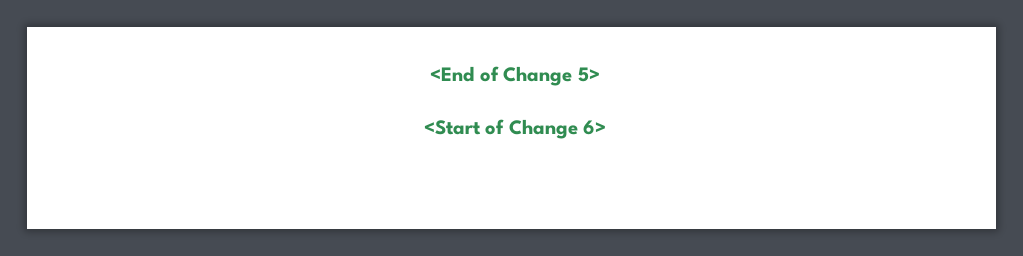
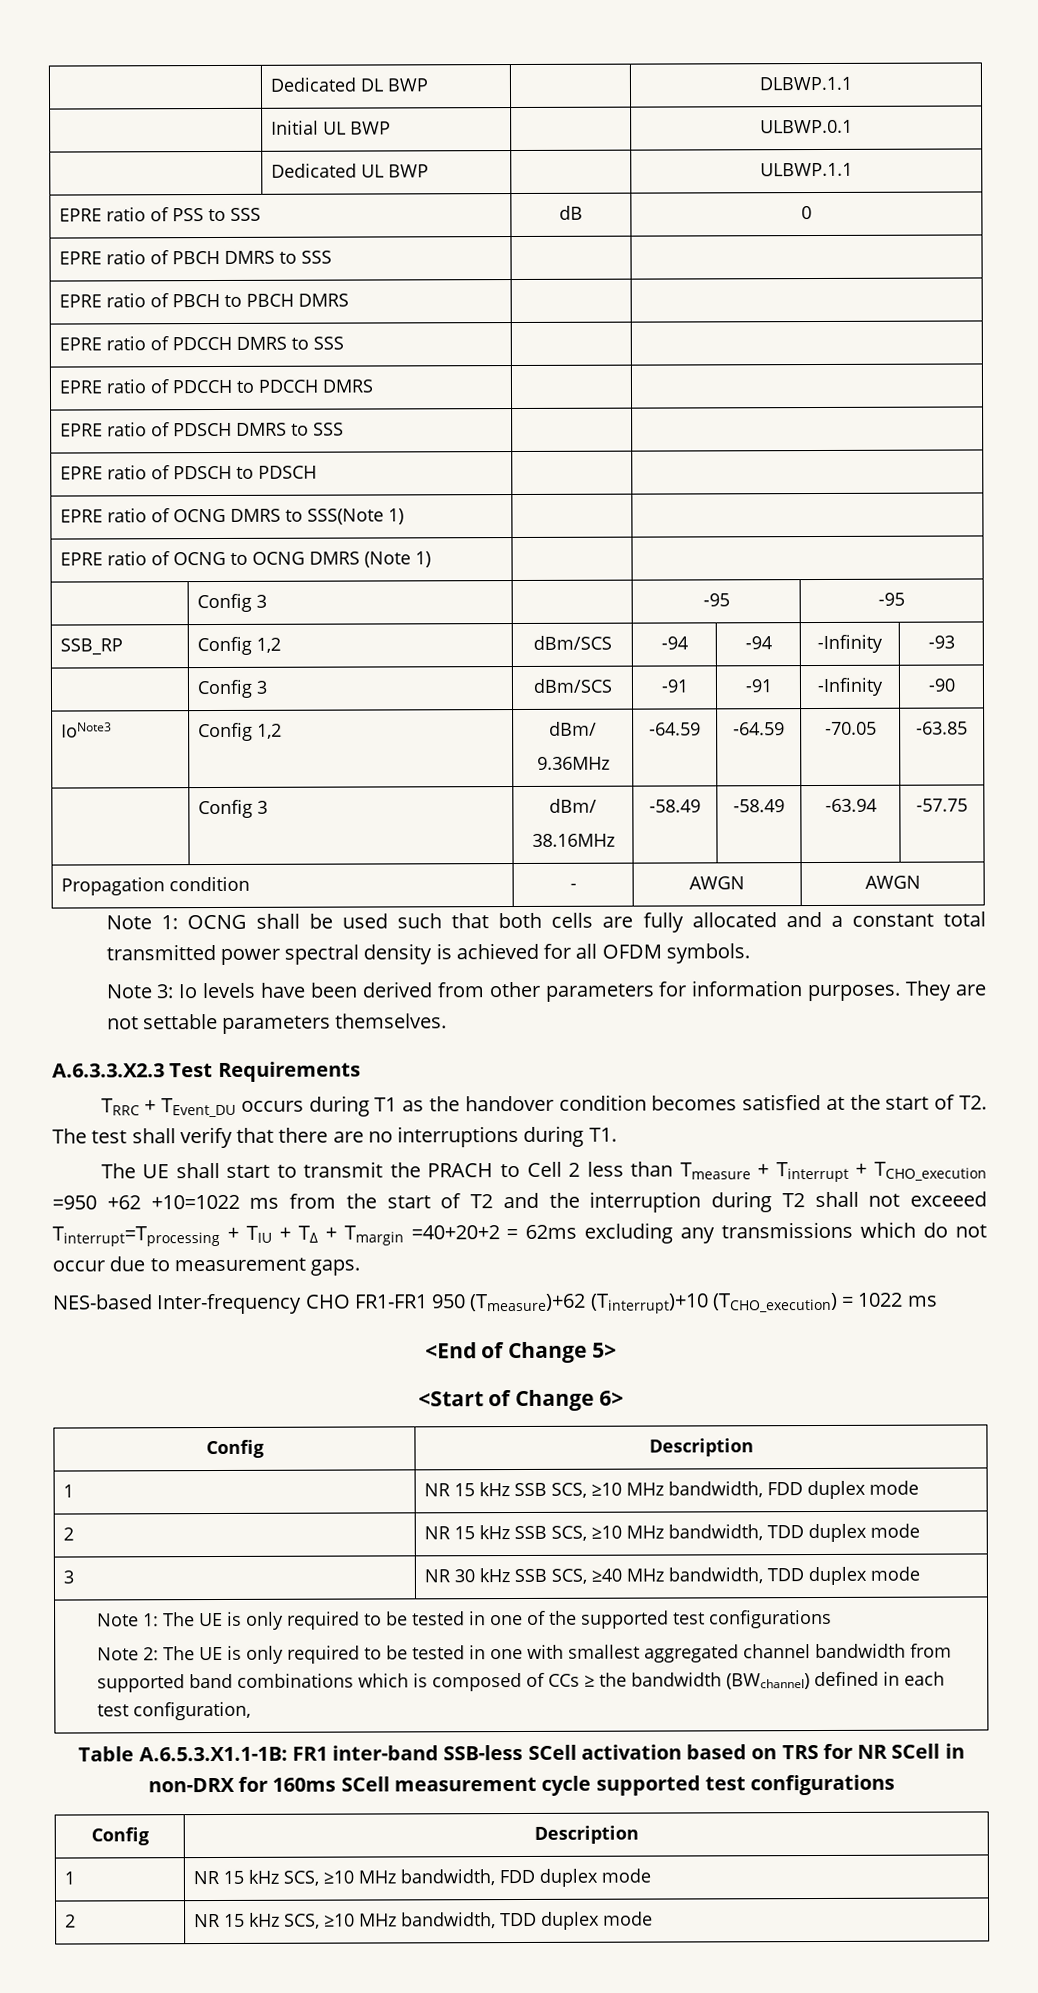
(430, 74) none -> [270,77,429,92] [759,76,853,91] [271,120,392,135] [760,119,854,134] [271,163,430,178] [760,162,854,177] [59,207,262,222] [559,205,583,220] [801,206,812,220] [59,250,333,265] [59,293,350,308] [59,336,345,351] [59,379,374,394] [60,422,345,437] [60,465,318,480] [60,508,405,525] [60,551,432,568] [197,593,268,613] [702,593,730,607] [878,592,905,606] [60,638,124,656] [197,636,282,656] [532,635,612,650] [660,636,688,650] [744,636,772,650] [817,634,883,654] [927,635,955,649] [197,679,268,699] [532,678,612,693] [660,679,688,693] [744,679,772,693] [817,677,884,697] [927,678,955,692] [61,722,113,738] [198,722,283,742] [549,721,597,736] [536,756,610,770] [649,722,701,736] [733,722,785,736] [824,721,877,735] [916,721,968,735] [198,799,269,819] [549,798,597,813] [531,833,615,847] [649,799,701,813] [733,799,785,813] [824,798,877,812] [916,798,968,812] [61,876,251,896] [569,883,577,890] [689,876,745,890] [864,875,921,889] [105,911,987,933] [105,942,750,965] [105,980,986,1002] [106,1013,448,1034] [52,1061,361,1083] [100,1093,988,1118] [52,1125,617,1149] [100,1161,988,1183] [52,1191,987,1213] [52,1221,987,1247] [52,1256,361,1276] [52,1292,938,1315] | Dedicated DL BWP | | DLBWP.1.1 // | Initial UL BWP | | ULBWP.0.1 // | Dedicated UL BWP | | ULBWP.1.1 // EPRE ratio of PSS to SSS | dB | 0 // EPRE ratio of PBCH DMRS to SSS | | // EPRE ratio of PBCH to PBCH DMRS | | // EPRE ratio of PDCCH DMRS to SSS | | // EPRE ratio of PDCCH to PDCCH DMRS | | // EPRE ratio of PDSCH DMRS to SSS | | // EPRE ratio of PDSCH to PDSCH | | // EPRE ratio of OCNG DMRS to SSS(Note 1) | | // EPRE ratio of OCNG to OCNG DMRS (Note 1) | | // | Config 3 | | -95 | -95 // SSB_RP | Config 1,2 | dBm/SCS | -94 | -94 | -Infinity | -93 // | Config 3 | dBm/SCS | -91 | -91 | -Infinity | -90 // IoNote3 | Config 1,2 | dBm/ // 9.36MHz | -64.59 | -64.59 | -70.05 | -63.85 // | Config 3 | dBm/ // 38.16MHz | -58.49 | -58.49 | -63.94 | -57.75 // Propagation condition | - | AWGN | AWGN // Note 1: OCNG shall be used such that both cells are fully allocated and a constant total transmitted power spectral density is achieved for all OFDM symbols. // Note 3: Io levels have been derived from other parameters for information purposes. They are not settable parameters themselves. // A.6.3.3.X2.3 Test Requirements // TRRC + TEvent_DU occurs during T1 as the handover condition becomes satisfied at the start of T2. The test shall verify that there are no interruptions during T1. // The UE shall start to transmit the PRACH to Cell 2 less than Tmeasure + Tinterrupt + TCHO_execution =950 +62 +10=1022 ms from the start of T2 and the interruption during T2 shall not exceeed Tinterrupt=Tprocessing + TIU + T∆ + Tmargin =40+20+2 = 62ms excluding any transmissions which do not occur due to measurement gaps. // NES-based Inter-frequency CHO FR1-FR1 950 (Tmeasure)+62 (Tinterrupt)+10 (TCHO_execution) = 1022 ms //
(607, 127) none -> [205,1439,264,1459] [648,1438,754,1457] [63,1484,75,1498] [424,1480,920,1500] [63,1527,75,1541] [424,1523,921,1543] [63,1570,75,1584] [424,1566,921,1586] [97,1609,833,1630] [97,1643,953,1664] [97,1671,946,1693] [97,1701,252,1721] [78,1743,965,1762] [147,1774,896,1796] [90,1827,149,1846] [533,1825,639,1844] [64,1871,76,1885] [193,1868,652,1887] [65,1914,77,1928] [194,1911,654,1930] // Config | Description // 1 | NR 15 kHz SSB SCS, ≥10 MHz bandwidth, FDD duplex mode // 2 | NR 15 kHz SSB SCS, ≥10 MHz bandwidth, TDD duplex mode // 3 | NR 30 kHz SSB SCS, ≥40 MHz bandwidth, TDD duplex mode // Note 1: The UE is only required to be tested in one of the supported test configurations // Note 2: The UE is only required to be tested in one with smallest aggregated channel bandwidth from supported band combinations which is composed of CCs ≥ the bandwidth (BWchannel) defined in each test configuration, // Table A.6.5.3.X1.1-1B: FR1 inter-band SSB-less SCell activation based on TRS for NR SCell in non-DRX for 160ms SCell measurement cycle supported test configurations // Config | Description // 1 | NR 15 kHz SCS, ≥10 MHz bandwidth, FDD duplex mode // 2 | NR 15 kHz SCS, ≥10 MHz bandwidth, TDD duplex mode

